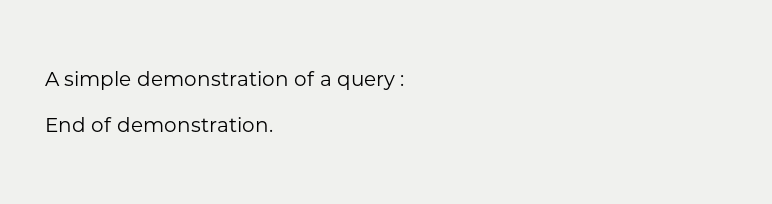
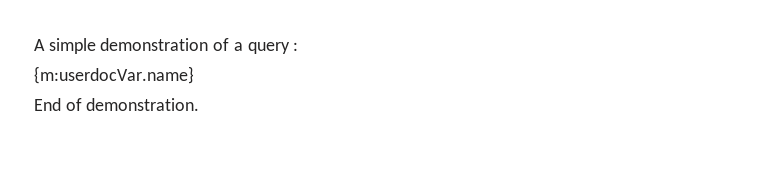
(405, 80) none -> [34,66,194,84] // {m:userdocVar.name}

